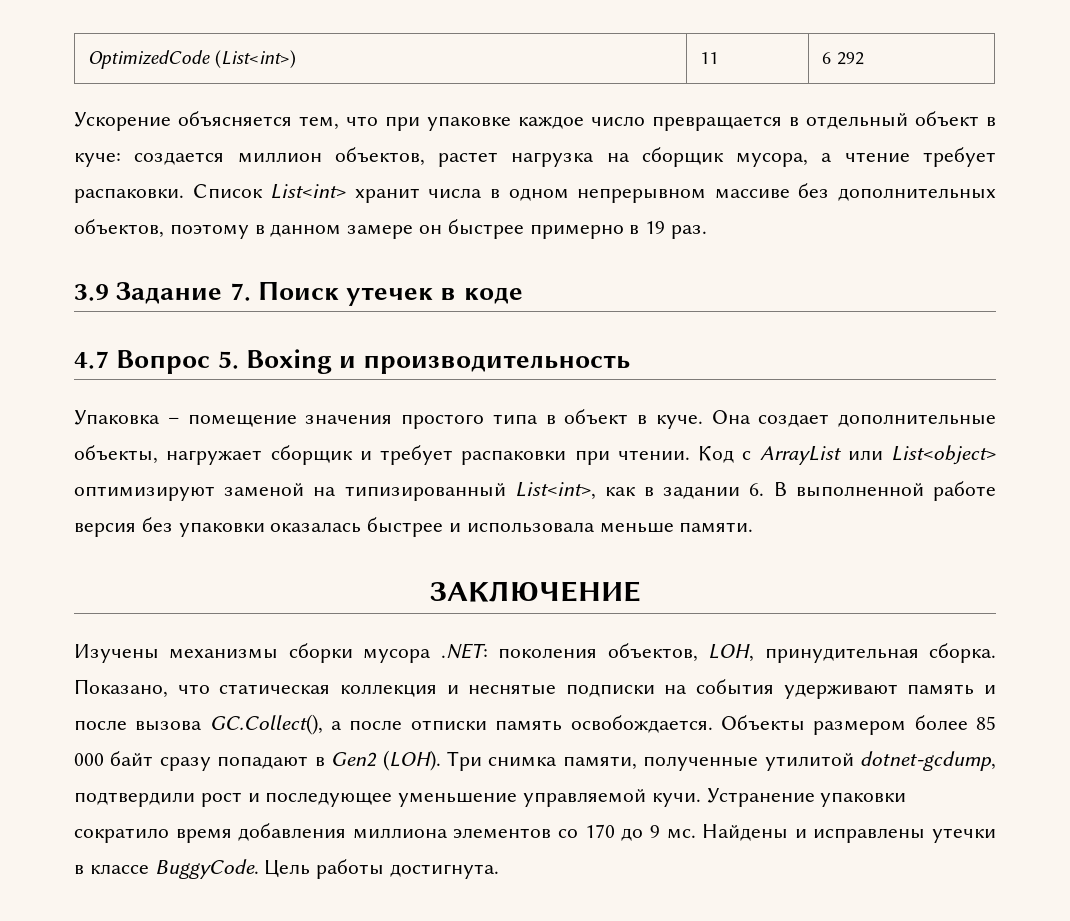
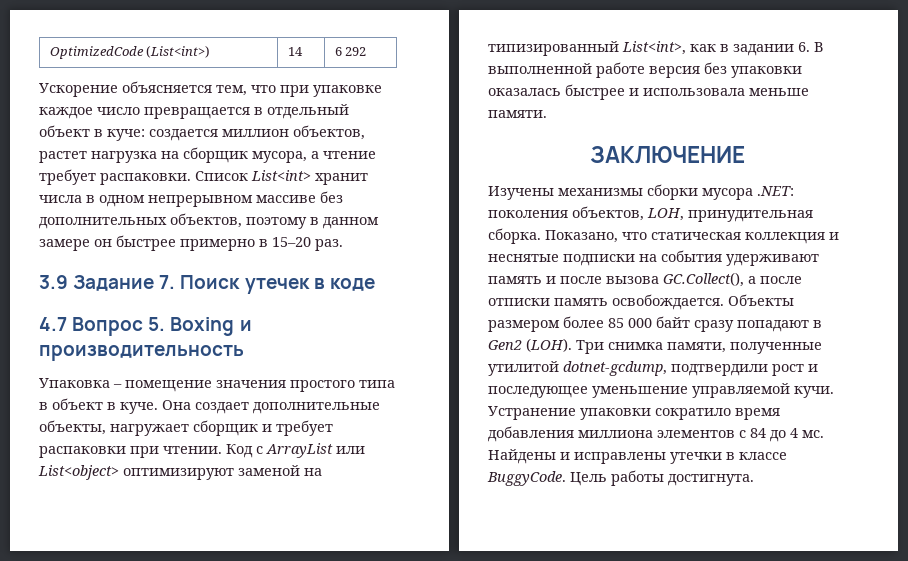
[700,52,719,64] 11 -> [287,47,303,56] 14
[645,221,666,234] 19 -> [272,237,311,247] 15–20
[558,824,660,841] со 170 до 9 -> [739,428,798,442] с 84 до 4

